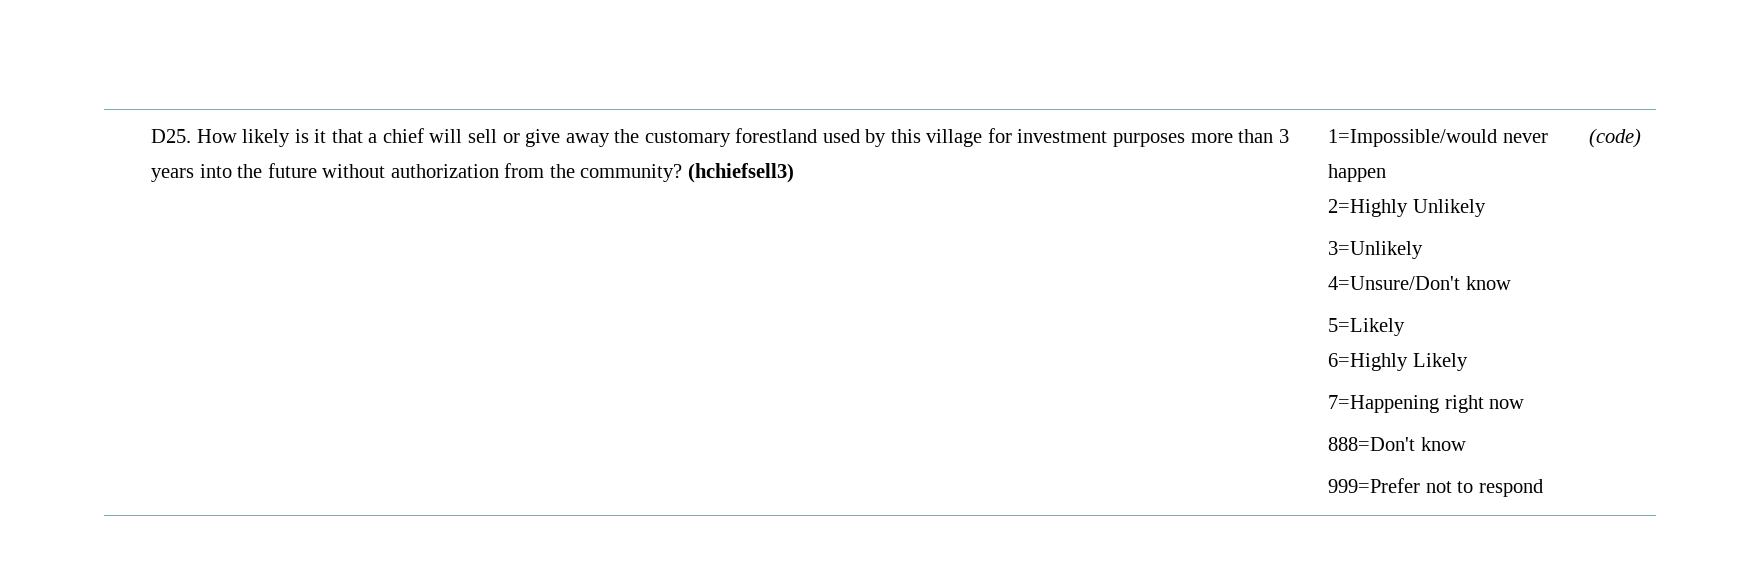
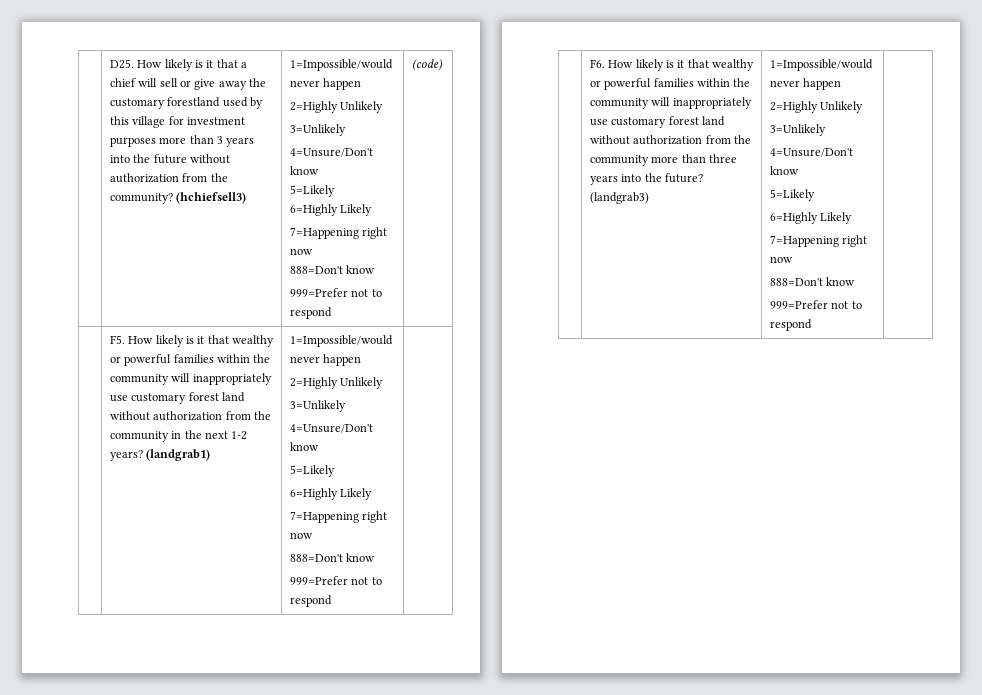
(1642, 138) none -> [109,335,275,347] [109,354,271,366] [109,373,272,385] [109,392,245,404] [109,411,271,421] [109,430,248,442] [109,449,211,461] [289,335,393,347] [289,354,362,366] [289,377,384,389] [289,400,346,412] [289,424,373,433] [289,442,319,451] [289,465,335,477] [289,488,373,500] [289,511,388,523] [289,532,313,539] [289,553,376,562] [289,576,382,585] [289,595,332,607] [589,59,755,71] [589,78,751,90] [589,97,752,109] [589,116,725,128] [589,135,751,145] [589,154,737,166] [589,173,703,185] [589,192,649,204] [769,59,873,71] [769,78,842,90] [769,101,864,113] [769,124,826,136] [769,148,853,157] [769,166,799,175] [769,189,815,201] [769,212,853,224] [769,235,868,247] [769,256,793,263] [769,277,856,286] [769,300,862,309] [769,319,812,331] // | F5. How likely is it that wealthy or powerful families within the community will inappropriately use customary forest land without authorization from the community in the next 1-2 years? (landgrab1) | 1=Impossible/would never happen // 2=Highly Unlikely // 3=Unlikely // 4=Unsure/Don't know // 5=Likely // 6=Highly Likely // 7=Happening right now // 888=Don't know // 999=Prefer not to respond | // | F6. How likely is it that wealthy or powerful families within the community will inappropriately use customary forest land without authorization from the community more than three years into the future? (landgrab3) | 1=Impossible/would never happen // 2=Highly Unlikely // 3=Unlikely // 4=Unsure/Don't know // 5=Likely // 6=Highly Likely // 7=Happening right now // 888=Don't know // 999=Prefer not to respond |

